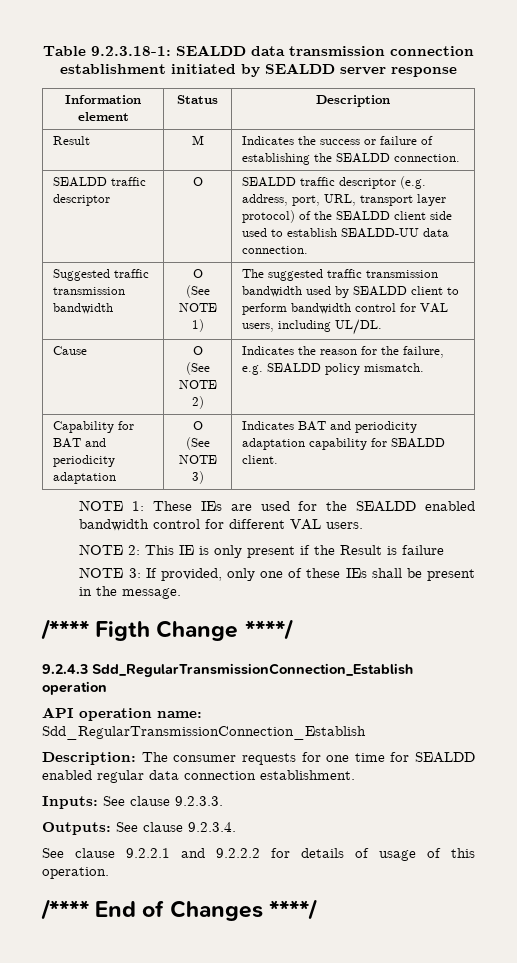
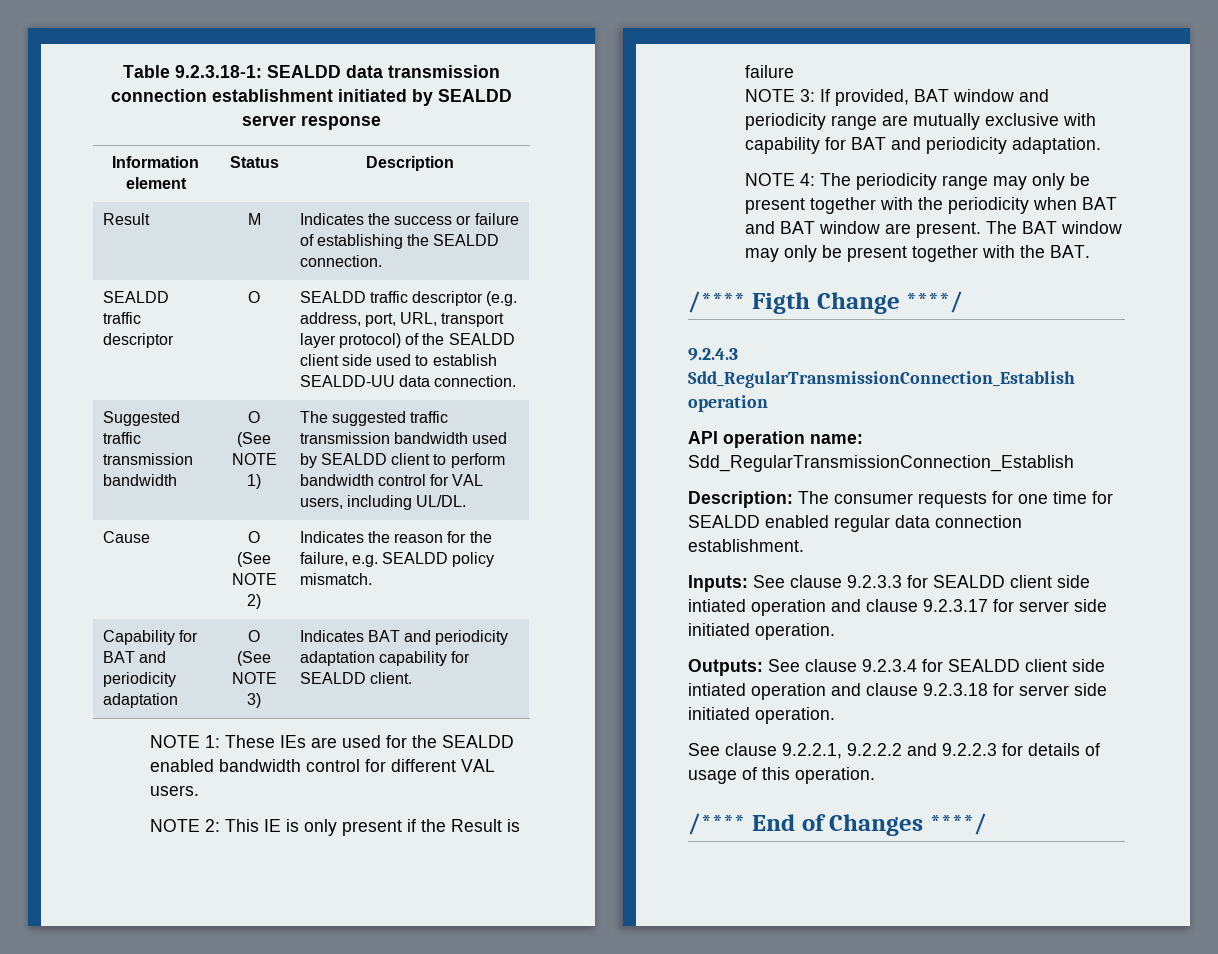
[227,568,475,581] [79,586,182,599] only one of these IEs shall be present in the message. -> [913,89,1049,102] [744,113,1096,130] [744,137,1101,154] [744,173,1090,190] [744,197,1117,214] [744,221,1122,238] [744,245,1090,262] BAT window and periodicity range are mutually exclusive with capability for BAT and periodicity adaptation. // NOTE 4: The periodicity range may only be present together with the periodicity when BAT and BAT window are present. The BAT window may only be present together with the BAT.
[175,796,223,806] [42,822,236,835] [42,848,260,858] 9.2.3.3. // Outputs: See clause 9.2.3.4. // See clause 9.2.2.1 and 9.2.2.2 -> [847,575,1090,588] [688,599,1107,616] [688,623,835,640] [688,659,1105,676] [688,683,1107,700] [688,707,835,724] [688,743,997,759] 9.2.3.3 for SEALDD client side intiated operation and clause 9.2.3.17 for server side initiated operation. // Outputs: See clause 9.2.3.4 for SEALDD client side intiated operation and clause 9.2.3.18 for server side initiated operation. // See clause 9.2.2.1, 9.2.2.2 and 9.2.2.3

